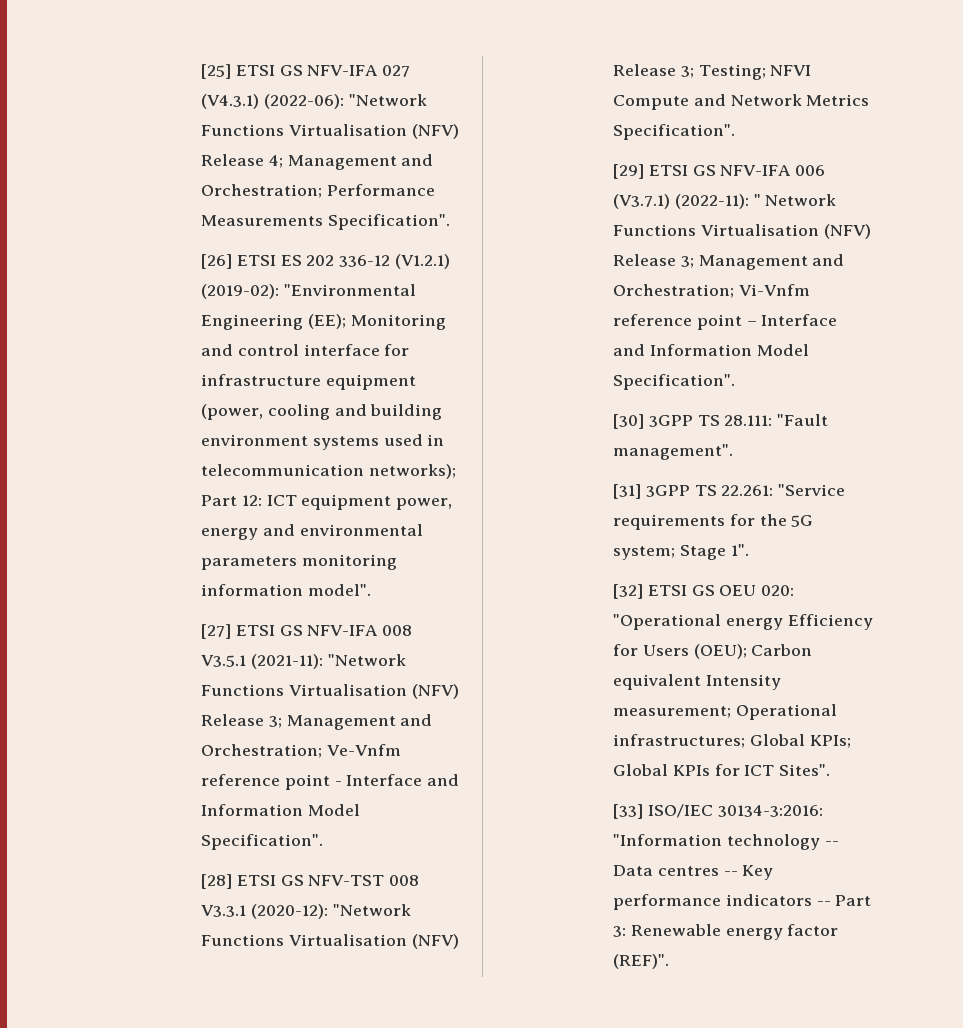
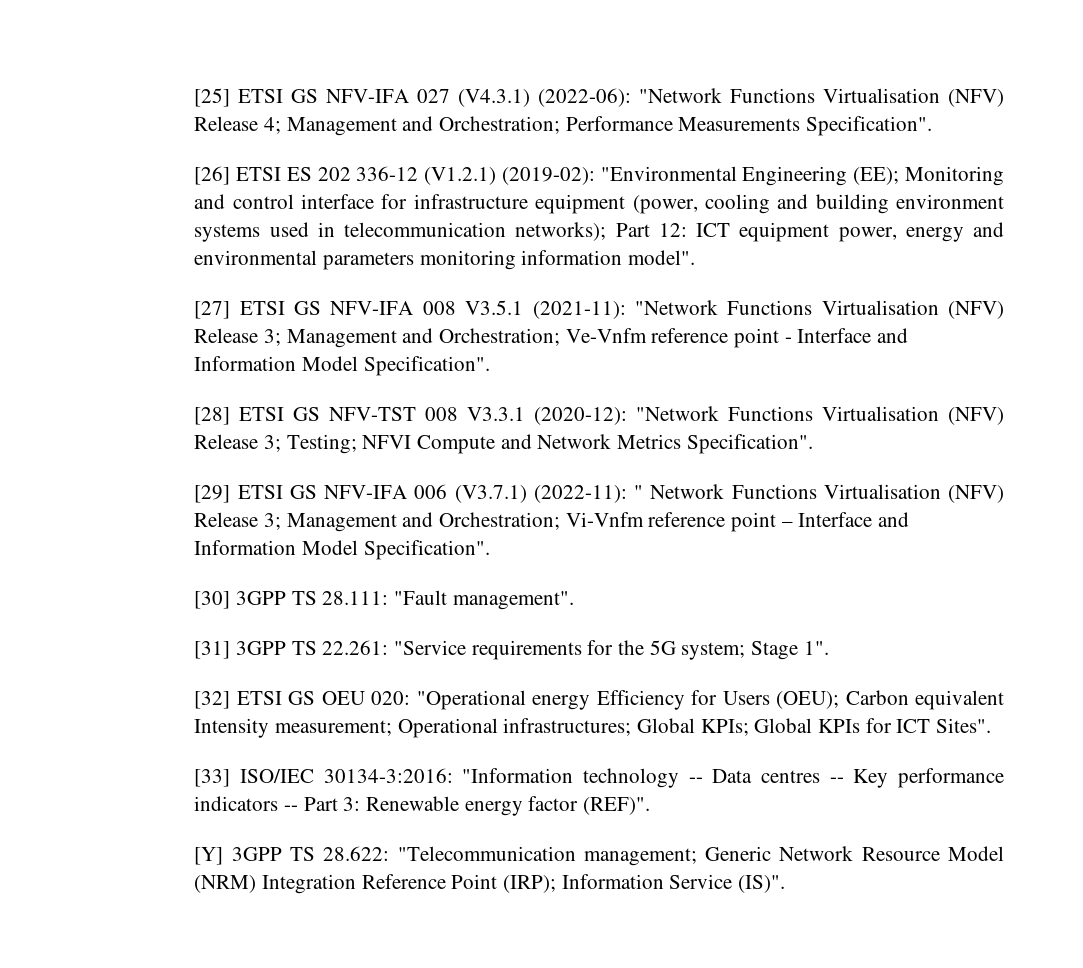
(670, 961) none -> [194,846,1004,866] [194,874,786,894] // [Y] 3GPP TS 28.622: "Telecommunication management; Generic Network Resource Model (NRM) Integration Reference Point (IRP); Information Service (IS)".

